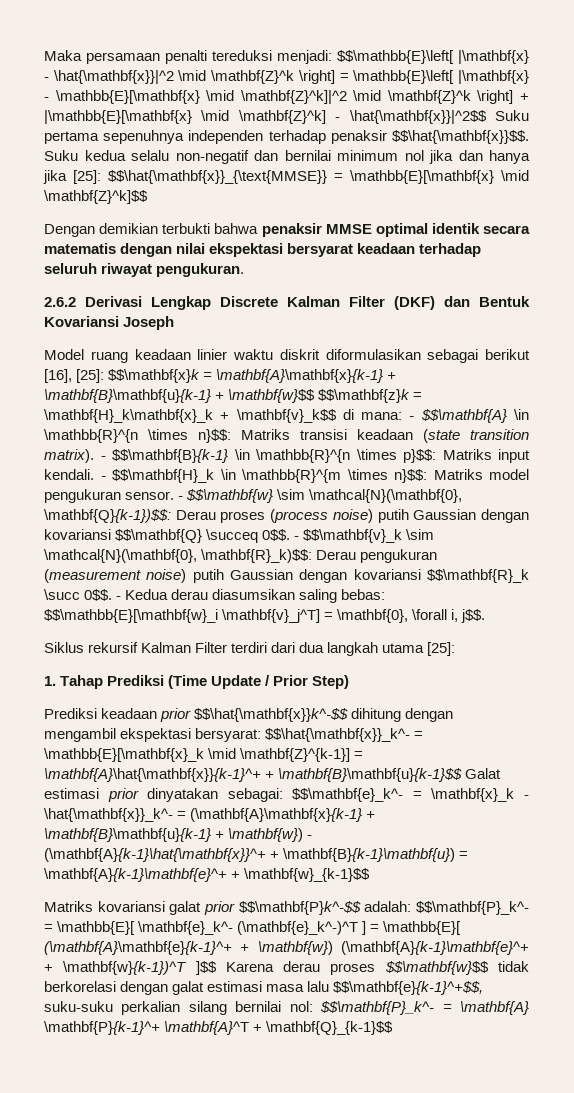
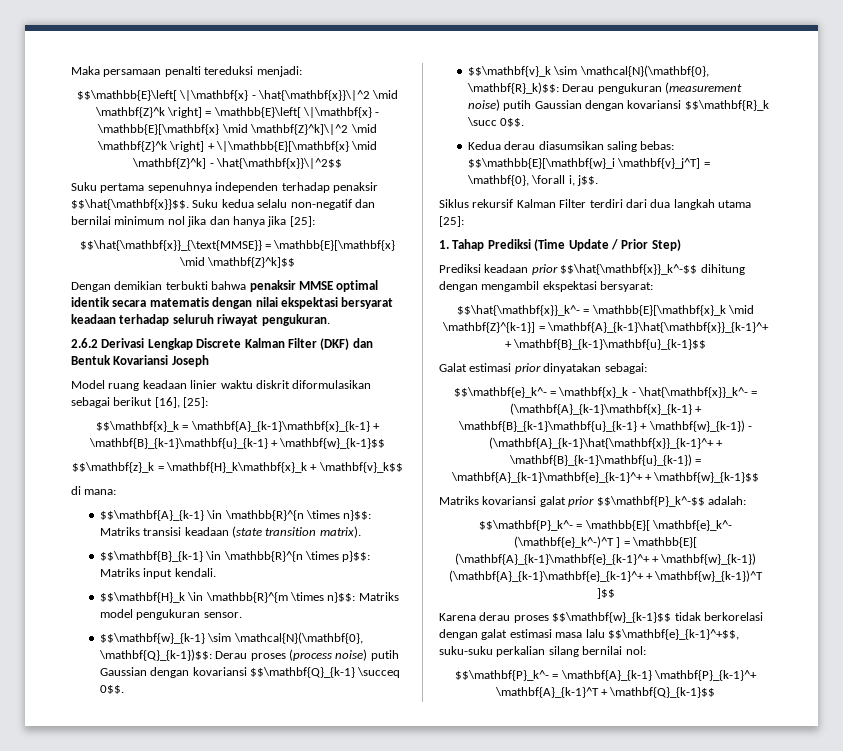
[337,50,529,64] [44,70,174,84] $$\mathbb{E}\left[ |\mathbf{x} - \hat{\mathbf{x}}|^2 -> [76,90,370,101] // $$\mathbb{E}\left[ \|\mathbf{x} - \hat{\mathbf{x}}\|^2
[458,70,529,84] |\mathbf{x} -> [303,107,373,118] \|\mathbf{x}
[240,90,347,104] \mathbf{Z}^k]|^2 -> [250,124,349,135] \mathbf{Z}^k]\|^2
[44,110,192,124] |\mathbb{E}[\mathbf{x} -> [215,141,349,152] \|\mathbb{E}[\mathbf{x}
[349,110,487,124] \hat{\mathbf{x}}|^2$$ -> [215,158,342,169] \hat{\mathbf{x}}\|^2$$ //
(101, 177) none -> (315, 221) //
[108,369,397,383] [44,389,411,403] $$\mathbf{x}k = \mathbf{A}\mathbf{x}{k-1} + \mathbf{B}\mathbf{u}{k-1} + \mathbf{w}$$ $$\mathbf{z}k -> [95,421,381,432] [88,438,386,449] [72,462,155,473] // $$\mathbf{x}_k = \mathbf{A}_{k-1}\mathbf{x}_{k-1} + \mathbf{B}_{k-1}\mathbf{u}_{k-1} + \mathbf{w}_{k-1}$$ // $$\mathbf{z}_k
(337, 416) none -> (403, 467) //
[409,409,507,423] - $$\mathbf{A} -> [99,510,204,521] // $$\mathbf{A}_{k-1}
[100,449,228,463] - $$\mathbf{B}{k-1} -> [99,551,203,562] // $$\mathbf{B}_{k-1}
[100,476,106,480] - -> (216, 572) //
[178,489,463,503] [44,509,171,523] - $$\mathbf{w} \sim \mathcal{N}(\mathbf{0}, \mathbf{Q}{k-1})$$: -> [99,632,363,644] [98,649,212,661] // $$\mathbf{w}_{k-1} \sim \mathcal{N}(\mathbf{0}, \mathbf{Q}_{k-1})$$:
[115,529,203,543] $$\mathbf{Q} -> [249,667,355,678] $$\mathbf{Q}_{k-1}
[294,536,300,540] - -> (124, 689) //
[116,596,122,600] - -> (525, 122) //
[194,708,349,722] $$\hat{\mathbf{x}}k^-$$ -> [560,264,698,275] $$\hat{\mathbf{x}}_k^-$$
(262, 735) none -> (654, 286) //
[44,768,463,782] \mathbf{A}\hat{\mathbf{x}}{k-1}^+ + \mathbf{B}\mathbf{u}{k-1}$$ -> [546,322,769,333] [504,339,707,350] \mathbf{A}_{k-1}\hat{\mathbf{x}}_{k-1}^+ + \mathbf{B}_{k-1}\mathbf{u}_{k-1}$$ //
(283, 795) none -> (647, 368) //
[190,808,376,822] [44,828,313,842] [44,848,469,862] [44,868,227,882] (\mathbf{A}\mathbf{x}{k-1} + \mathbf{B}\mathbf{u}{k-1} + \mathbf{w}) - (\mathbf{A}{k-1}\hat{\mathbf{x}}^+ + \mathbf{B}{k-1}\mathbf{u}) = \mathbf{A}{k-1}\mathbf{e}^+ -> [509,403,703,415] [457,420,753,432] [488,437,724,449] [508,454,702,466] [450,472,643,483] (\mathbf{A}_{k-1}\mathbf{x}_{k-1} + \mathbf{B}_{k-1}\mathbf{u}_{k-1} + \mathbf{w}_{k-1}) - (\mathbf{A}_{k-1}\hat{\mathbf{x}}_{k-1}^+ + \mathbf{B}_{k-1}\mathbf{u}_{k-1}) = \mathbf{A}_{k-1}\mathbf{e}_{k-1}^+
[238,901,361,915] $$\mathbf{P}k^-$$ -> [596,496,705,507] $$\mathbf{P}_k^-$$
(412, 906) none -> (746, 500) //
[44,941,529,955] [44,961,188,975] (\mathbf{A}\mathbf{e}{k-1}^+ + \mathbf{w}) (\mathbf{A}{k-1}\mathbf{e}^+ + \mathbf{w}{k-1})^T -> [454,553,757,565] [448,570,764,582] (\mathbf{A}_{k-1}\mathbf{e}_{k-1}^+ + \mathbf{w}_{k-1}) (\mathbf{A}_{k-1}\mathbf{e}_{k-1}^+ + \mathbf{w}_{k-1})^T
(217, 968) none -> (615, 593) //
[384,961,489,975] $$\mathbf{w}$$ -> [552,612,672,623] $$\mathbf{w}_{k-1}$$
[333,981,484,995] $$\mathbf{e}{k-1}^+$$, -> [607,629,739,640] $$\mathbf{e}_{k-1}^+$$,
[320,1001,530,1015] [44,1021,250,1035] $$\mathbf{P}_k^- = \mathbf{A} \mathbf{P}{k-1}^+ \mathbf{A}^T -> [454,670,758,681] [494,687,599,698] // $$\mathbf{P}_k^- = \mathbf{A}_{k-1} \mathbf{P}_{k-1}^+ \mathbf{A}_{k-1}^T

